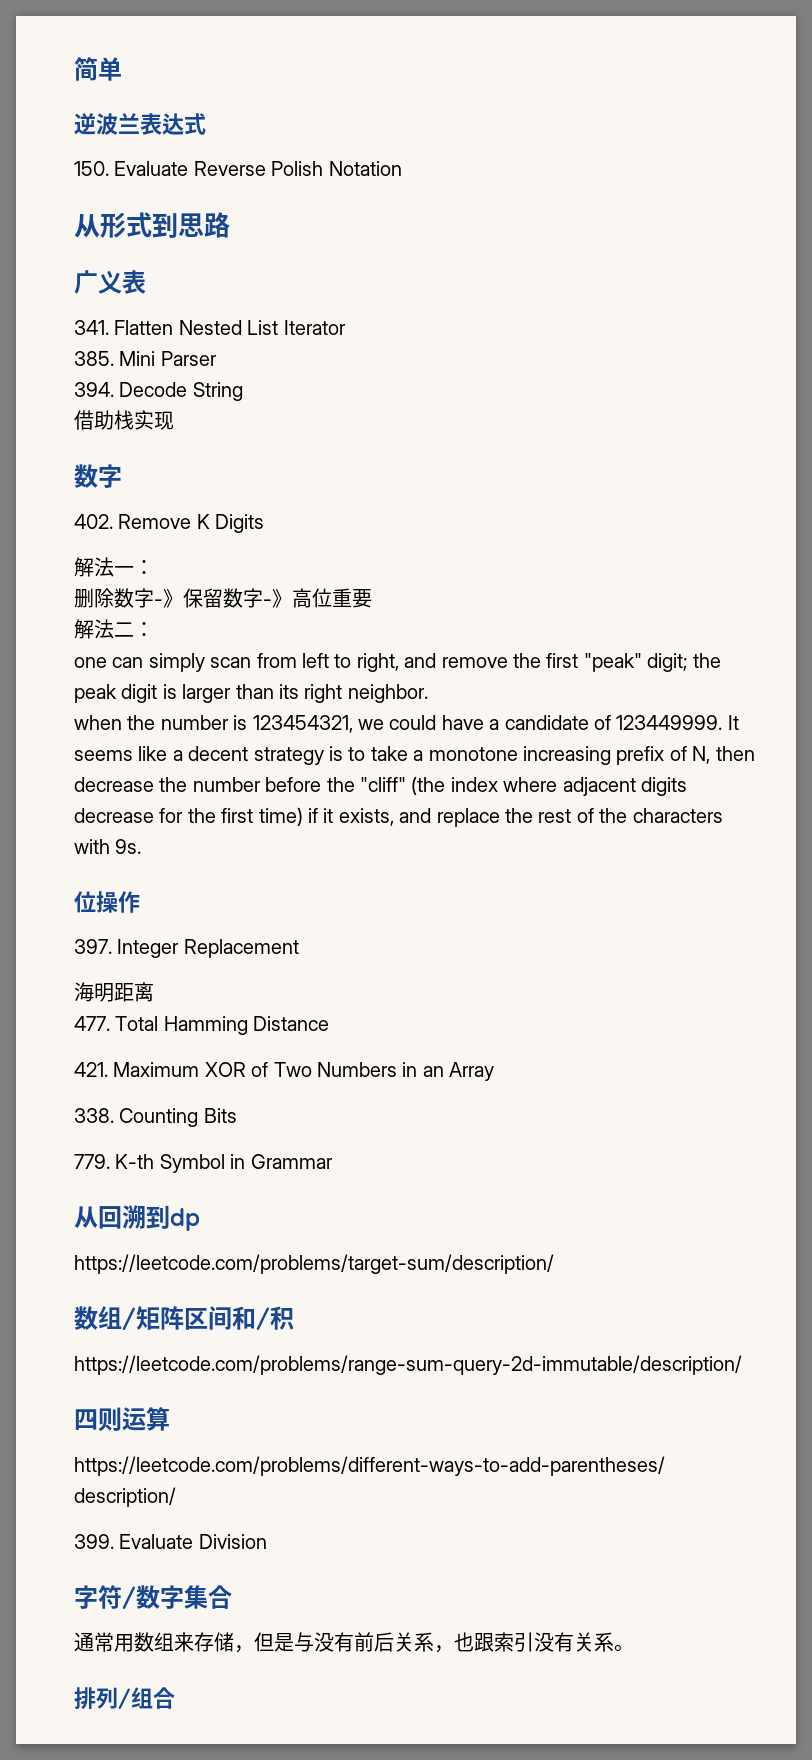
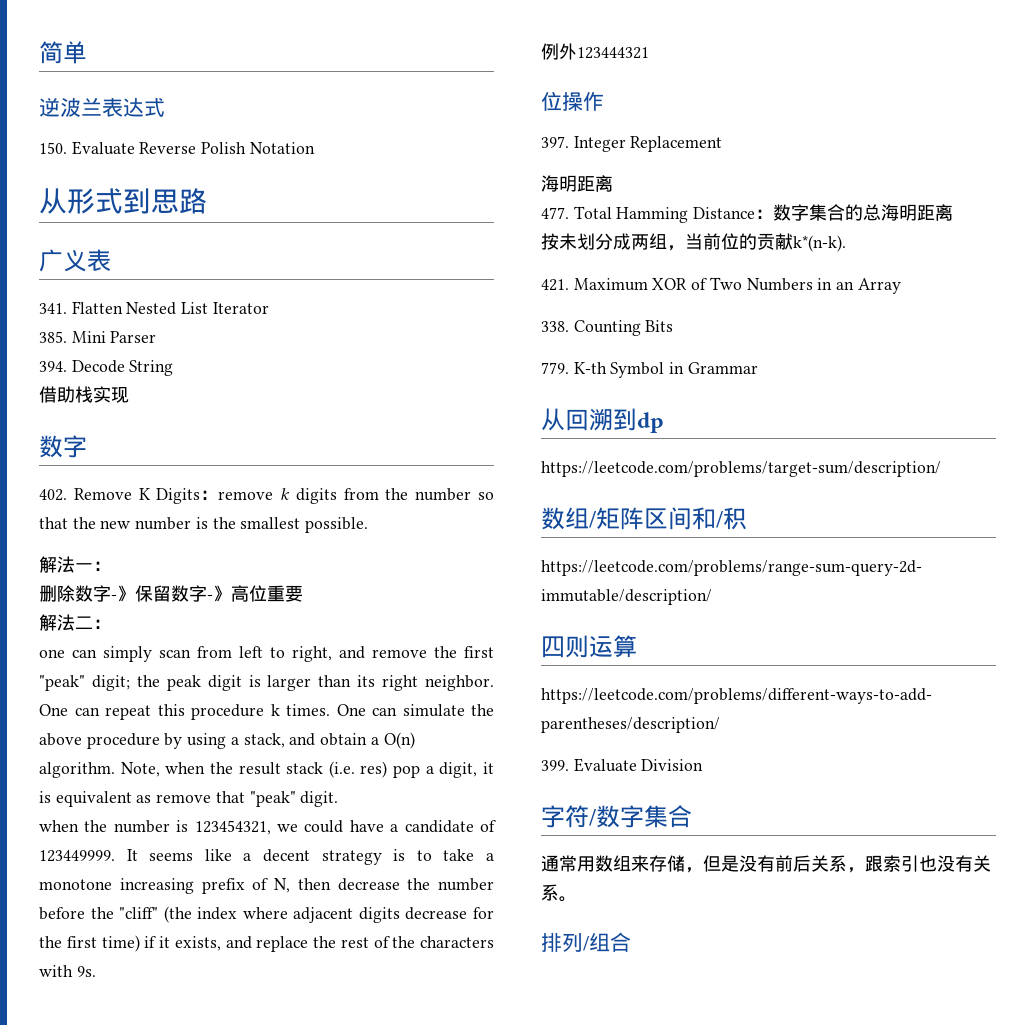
(265, 523) none -> [200,488,494,504] [39,517,369,533] ：remove k digits from the number so that the new number is the smallest possible.
(428, 693) none -> [39,704,494,720] [39,732,415,749] [39,761,494,778] [39,791,339,807] One can repeat this procedure k times. One can simulate the above procedure by using a stack, and obtain a O(n) algorithm. Note, when the result stack (i.e. res) pop a digit, it is equivalent as remove that "peak" digit.
(142, 846) none -> [541,43,649,60] // 例外123444321
(330, 1023) none -> [755,204,954,221] [541,233,846,252] ：数字集合的总海明距离 // 按未划分成两组，当前位的贡献k*(n-k).
[294,1632,314,1652] 与 -> (739, 863) none
[454,1632,534,1652] 也跟索引 -> [865,855,937,872] 跟索引也

